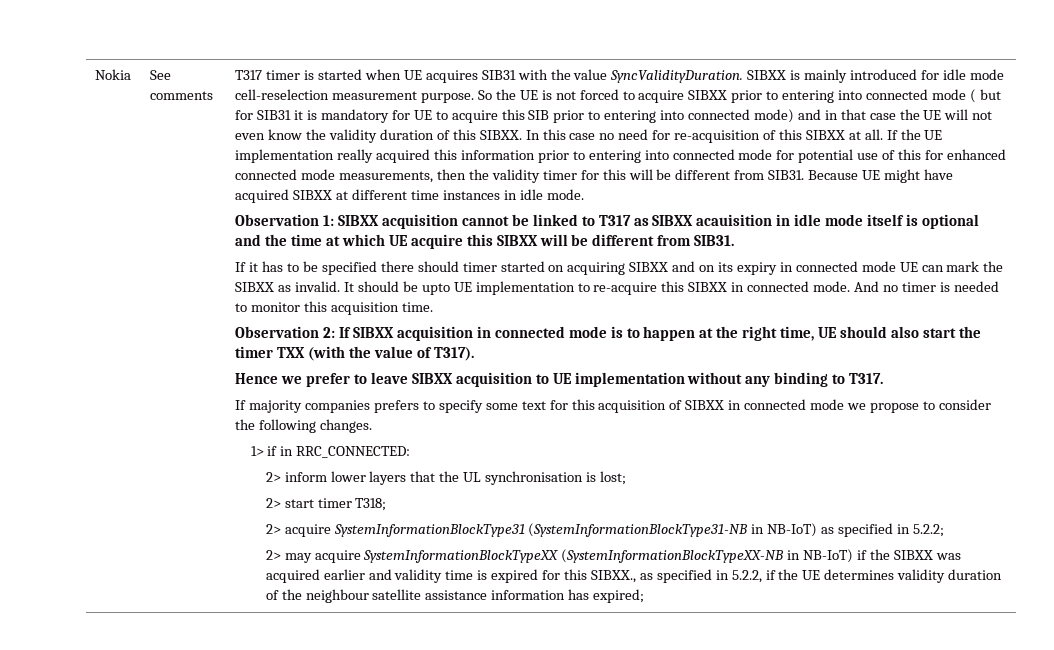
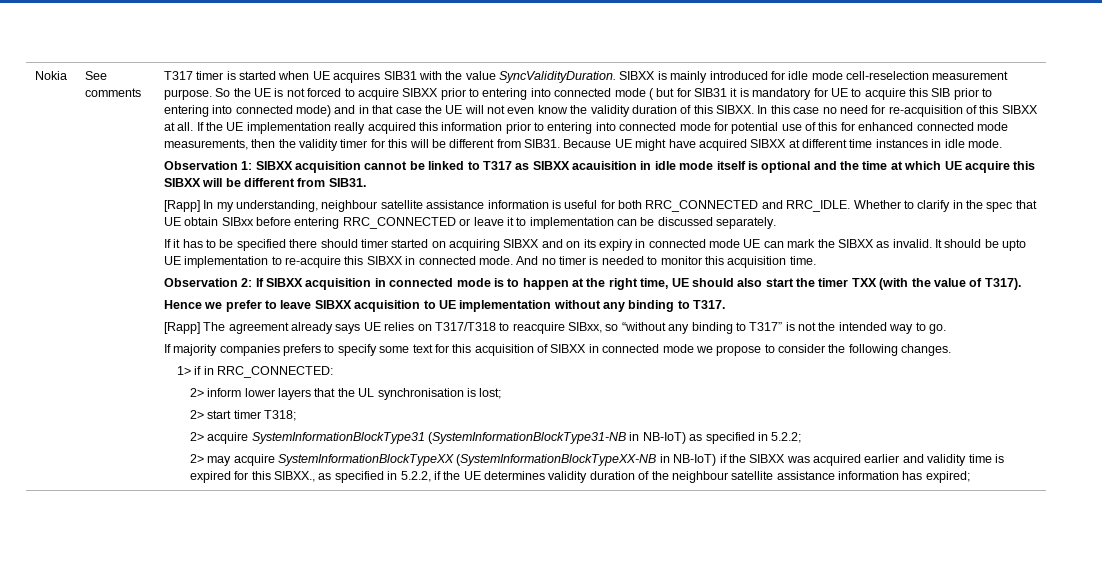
(735, 240) none -> [163,200,1037,212] [163,217,777,229] // [Rapp] In my understanding, neighbour satellite assistance information is useful for both RRC_CONNECTED and RRC_IDLE. Whether to clarify in the spec that UE obtain SIBxx before entering RRC_CONNECTED or leave it to implementation can be discussed separately.
(884, 378) none -> [163,322,946,334] // [Rapp] The agreement already says UE relies on T317/T318 to reacquire SIBxx, so “without any binding to T317” is not the intended way to go.

